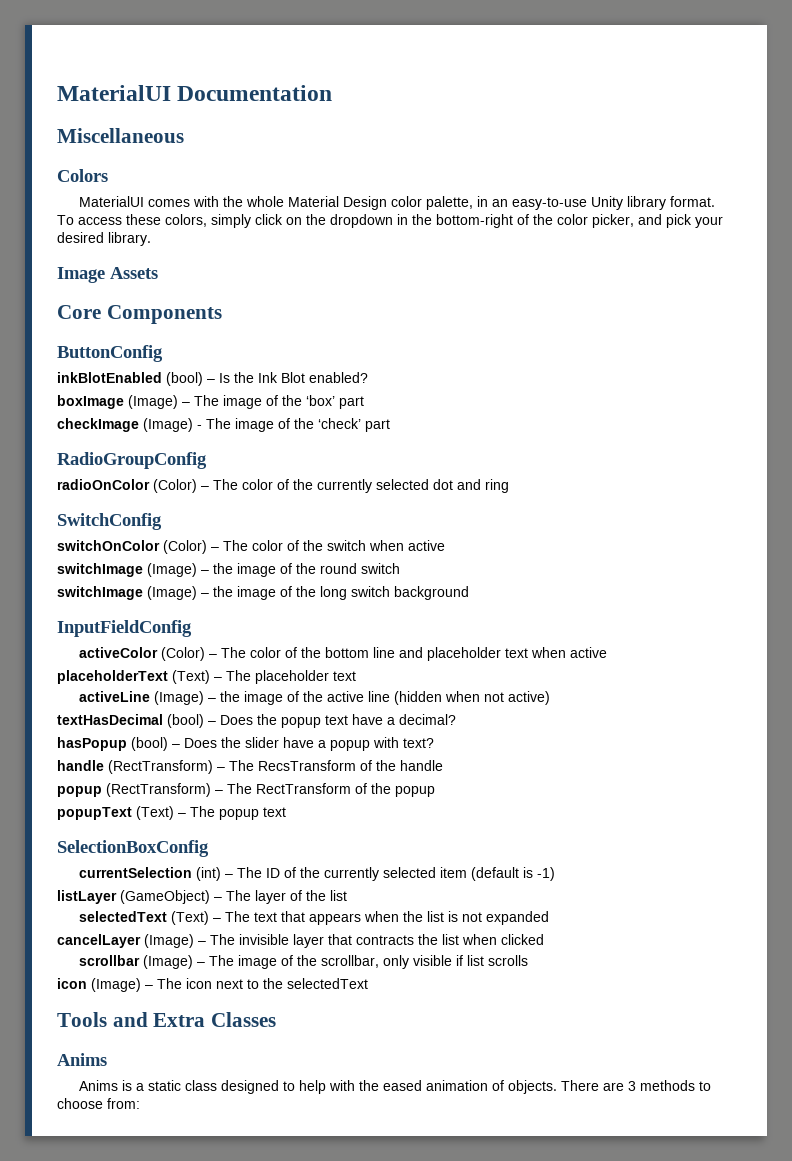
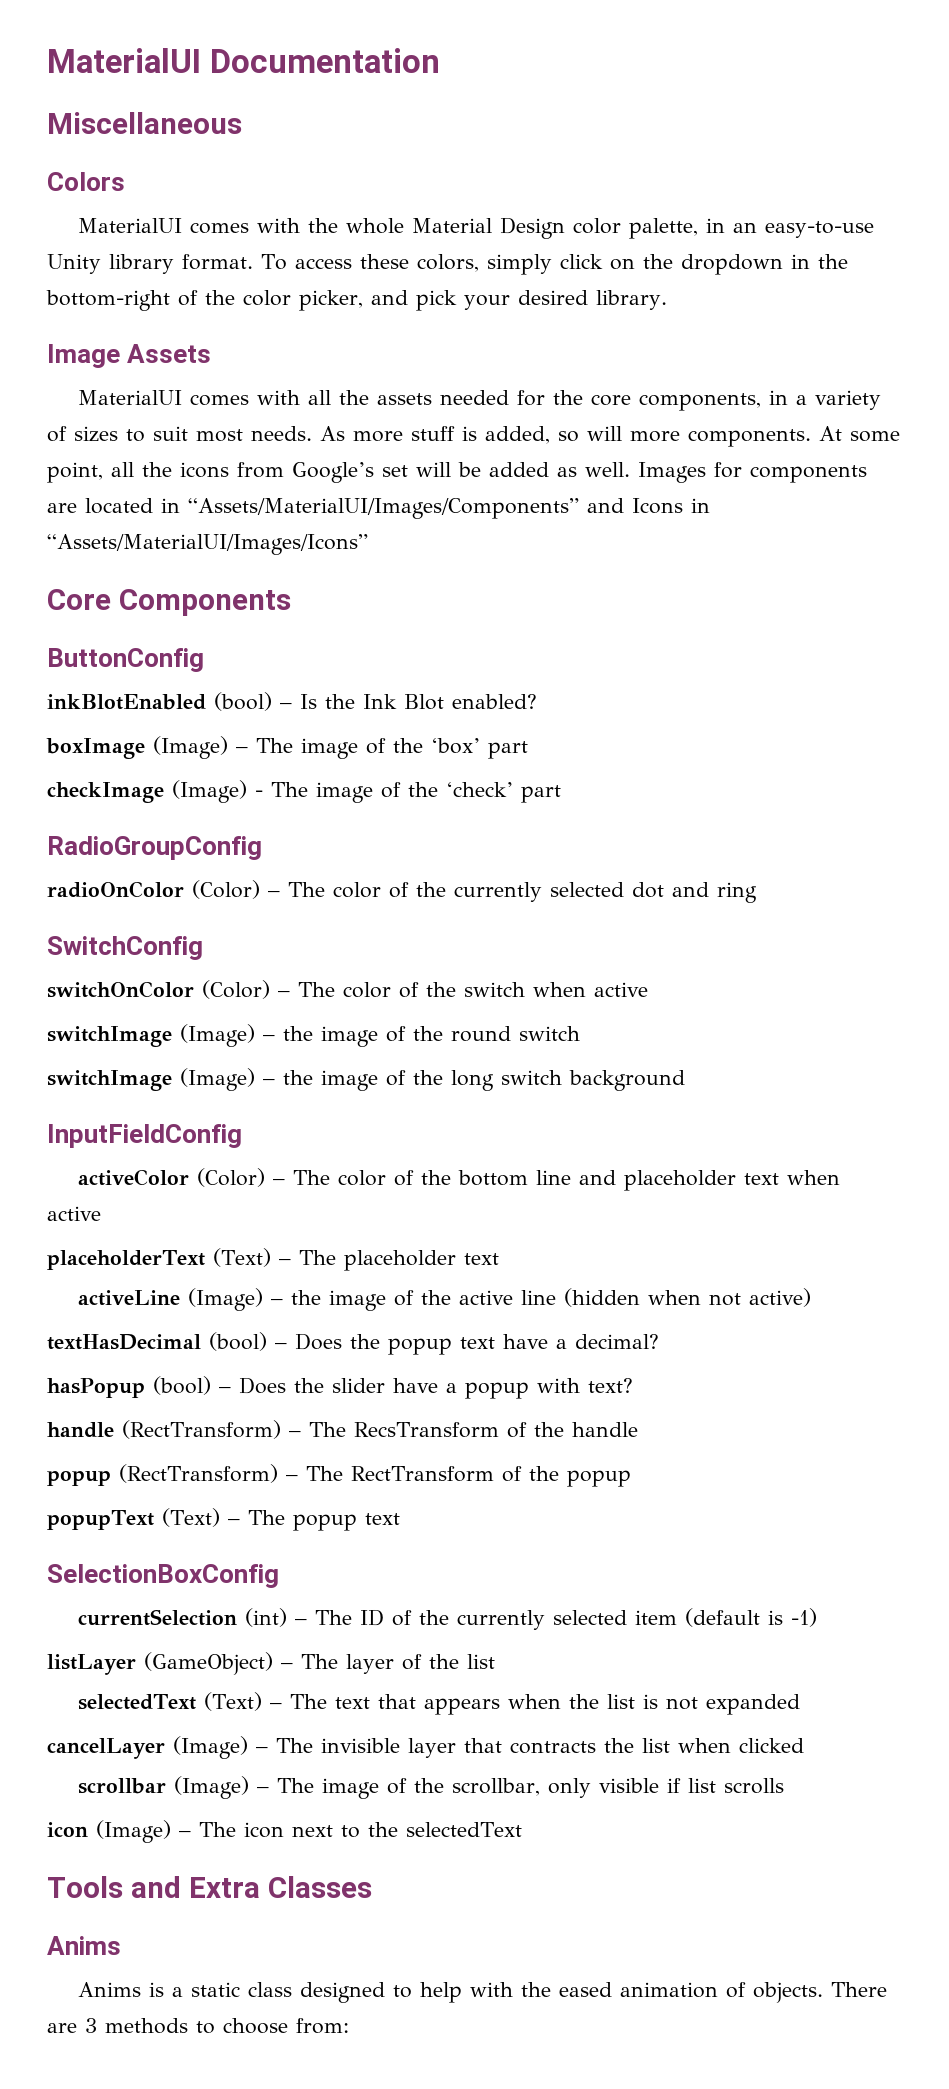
(158, 273) none -> [78,390,882,411] [47,426,900,447] [47,462,867,483] [47,498,710,519] [47,534,368,555] // MaterialUI comes with all the assets needed for the core components, in a variety of sizes to suit most needs. As more stuff is added, so will more components. At some point, all the icons from Google’s set will be added as well. Images for components are located in “Assets/MaterialUI/Images/Components” and Icons in “Assets/MaterialUI/Images/Icons”

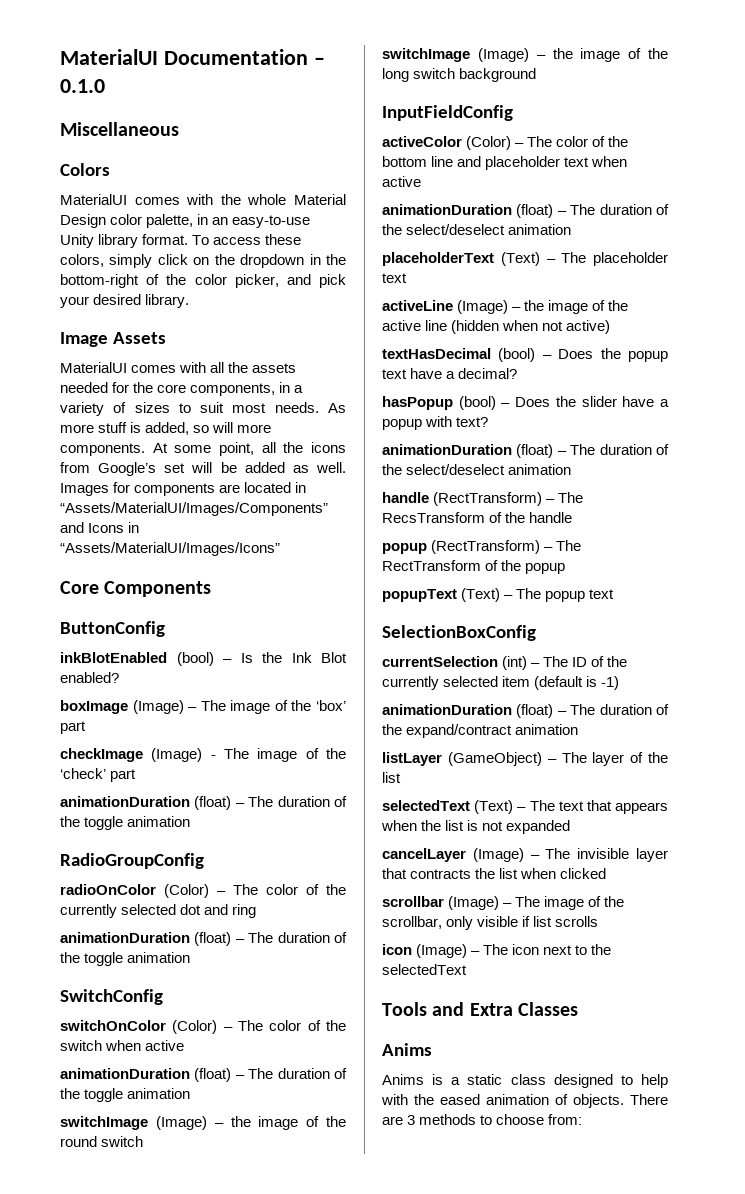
(440, 60) none -> [313,57,325,65] [60,79,105,93] – 0.1.0
(561, 794) none -> [60,796,347,810] [60,816,191,830] // animationDuration (float) – The duration of the toggle animation
(757, 892) none -> [60,932,347,946] [60,952,191,966] // animationDuration (float) – The duration of the toggle animation
(648, 989) none -> [60,1068,347,1082] [60,1088,191,1102] // animationDuration (float) – The duration of the toggle animation
(101, 1213) none -> [382,204,669,218] [382,224,572,235] // animationDuration (float) – The duration of the select/deselect animation
(633, 1385) none -> [382,444,669,458] [382,464,572,475] // animationDuration (float) – The duration of the select/deselect animation
(818, 1617) none -> [382,704,669,718] [382,724,579,738] // animationDuration (float) – The duration of the expand/contract animation

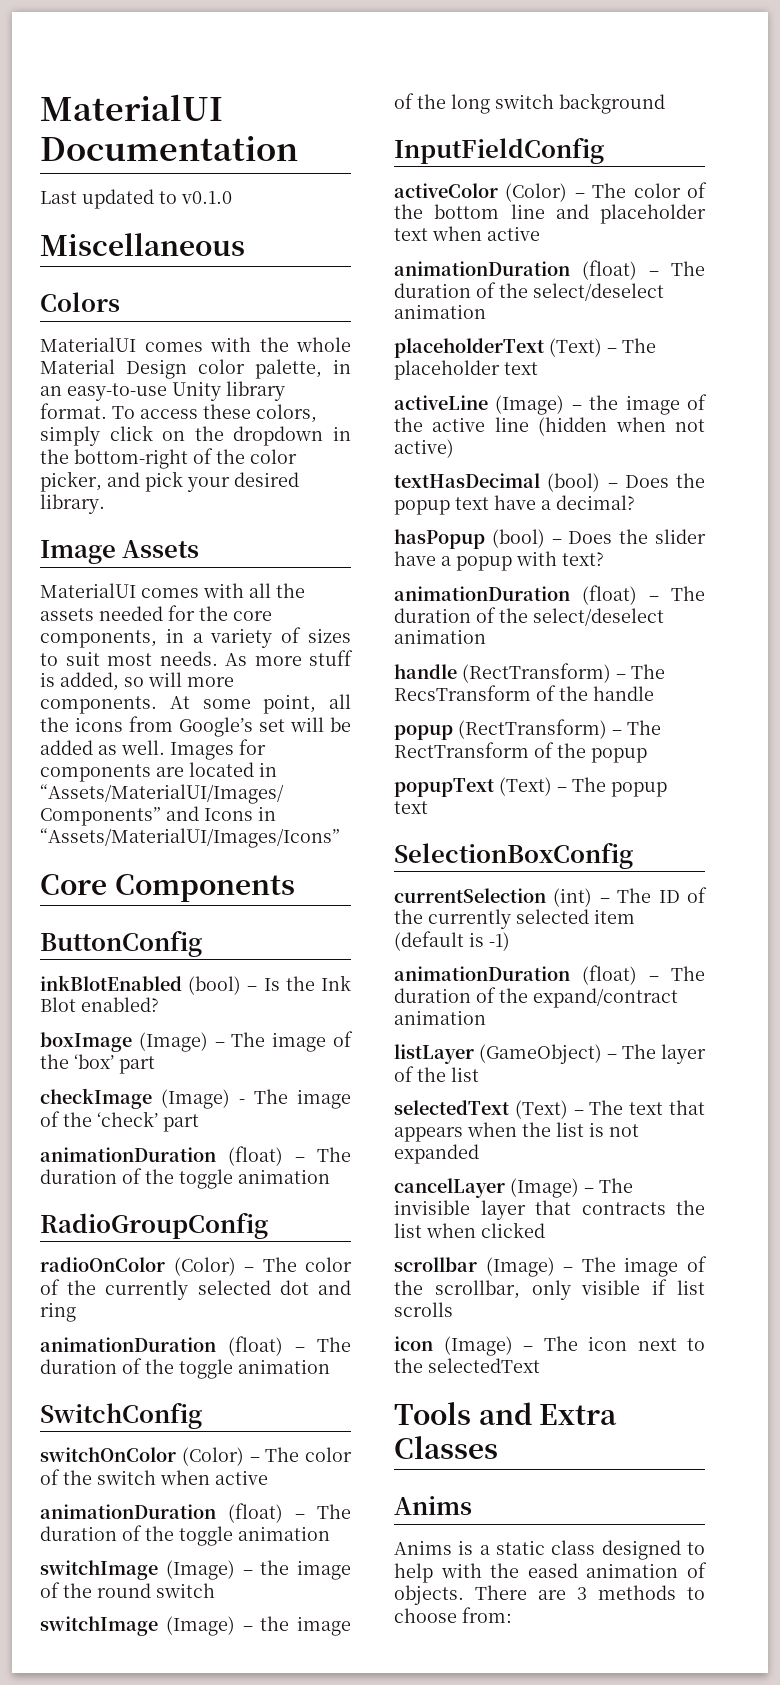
[313,57,325,65] [60,79,105,93] – 0.1.0 -> [40,189,232,209] // Last updated to v0.1.0

